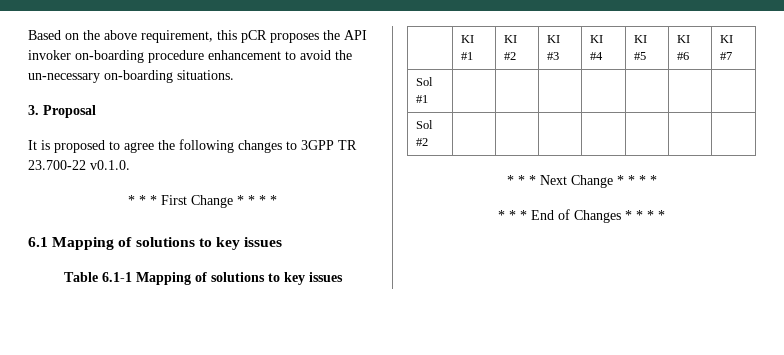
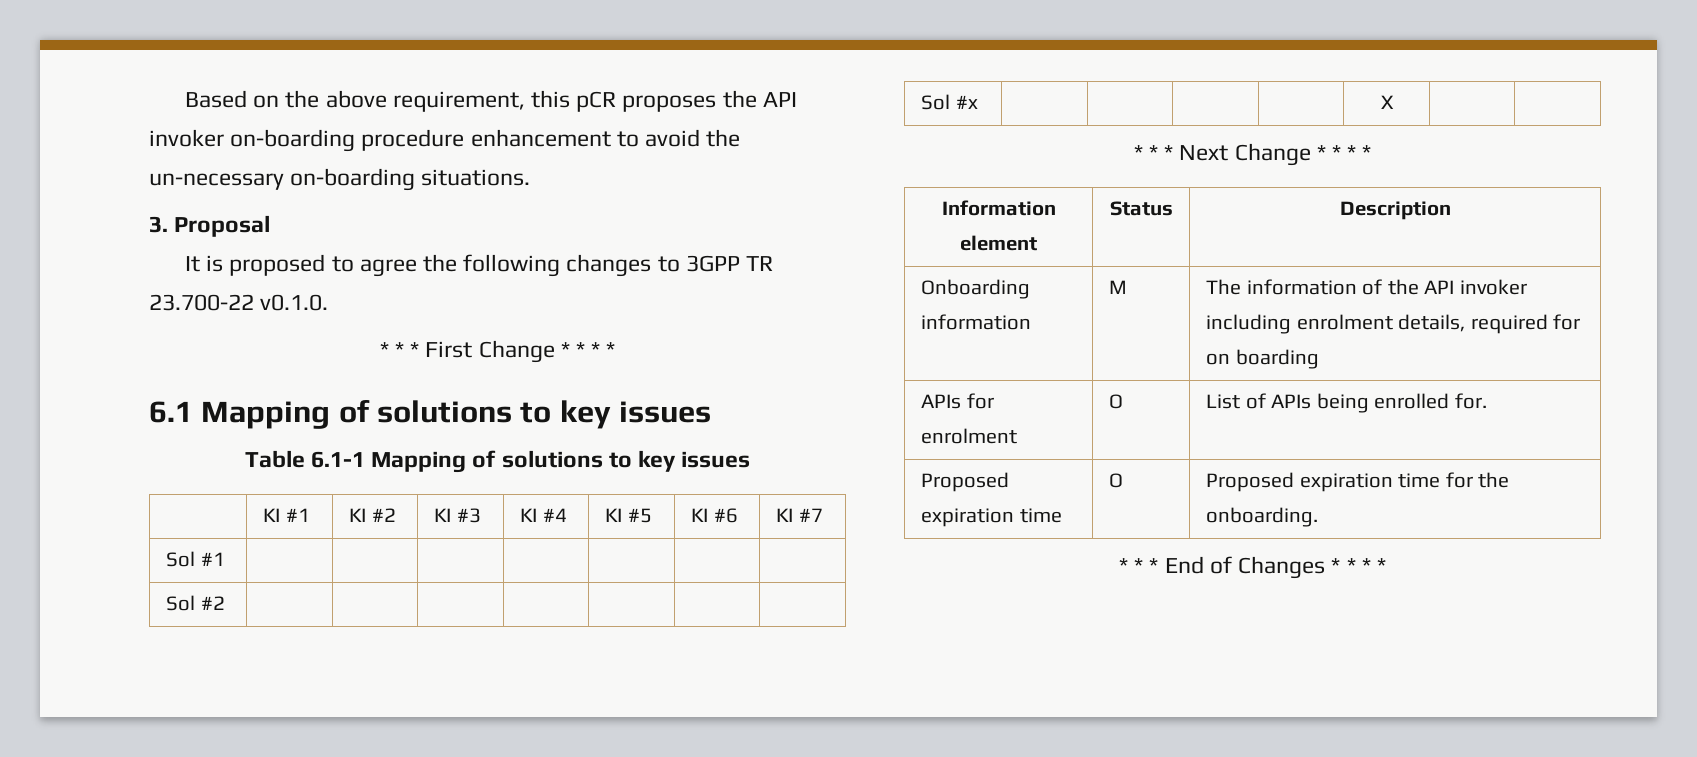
(428, 142) none -> [920,94,978,110] [1380,95,1394,109] // Sol #x | | | | | X | |
(657, 180) none -> [941,200,1056,216] [960,235,1037,251] [1109,201,1173,216] [1339,201,1451,220] [920,279,1030,299] [920,314,1031,330] [1108,280,1127,294] [1205,279,1527,295] [1205,314,1581,334] [1205,349,1319,369] [920,393,994,409] [920,428,1017,444] [1108,394,1123,409] [1205,393,1487,413] [920,472,1009,492] [920,508,1062,527] [1108,473,1123,488] [1205,472,1510,492] [1205,507,1318,527] // Information element | Status | Description // Onboarding information | M | The information of the API invoker including enrolment details, required for on boarding // APIs for enrolment | O | List of APIs being enrolled for. // Proposed expiration time | O | Proposed expiration time for the onboarding.

